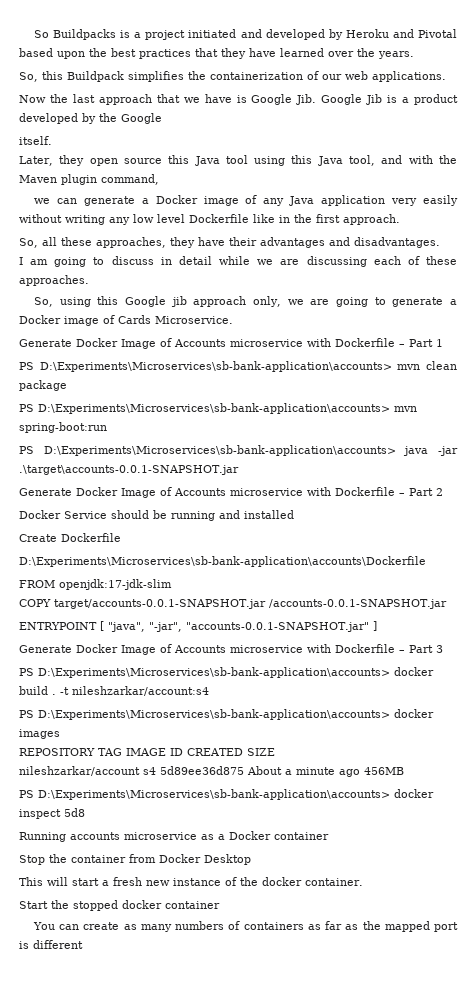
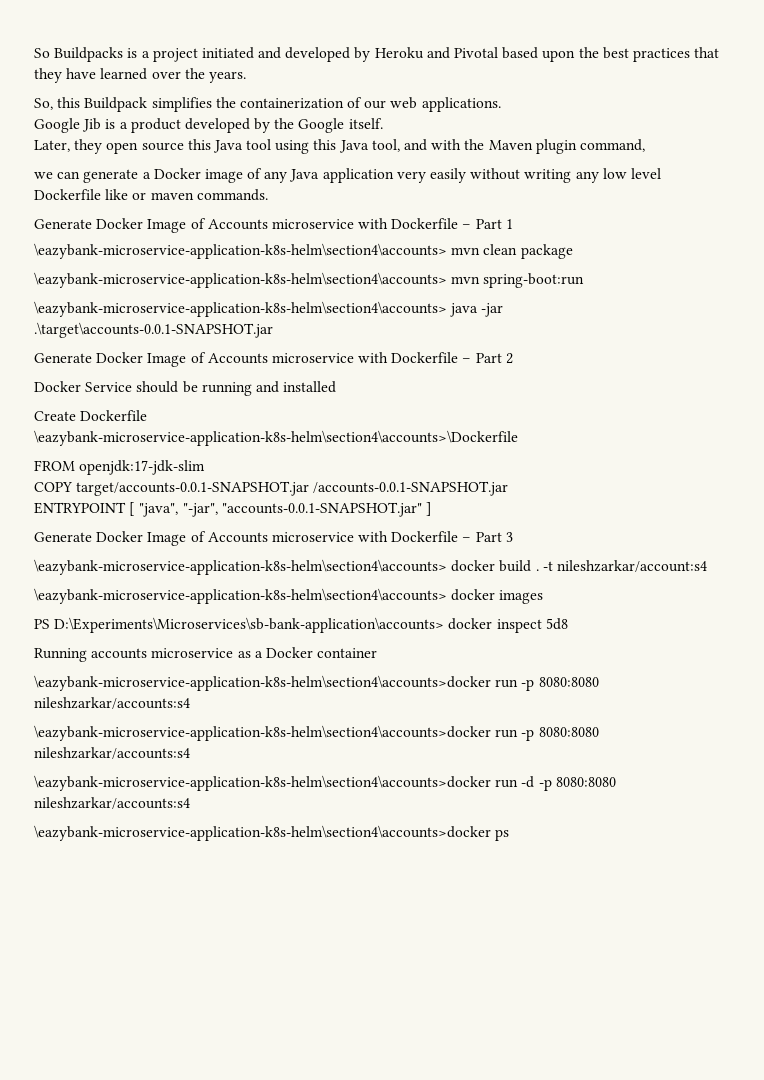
[19,94,317,105] Now the last approach that we have is Google Jib. -> (501, 104) none
(162, 118) // -> (345, 125) none
[279,214,400,225] [19,237,440,248] [19,256,457,267] [19,275,89,286] [33,296,458,307] [19,315,233,326] in the first approach. // So, all these approaches, they have their advantages and disadvantages. // I am going to discuss in detail while we are discussing each of these approaches. // So, using this Google jib approach only, we are going to generate a Docker image of Cards Microservice. -> [132,189,268,201] or maven commands.
[19,361,392,372] PS D:\Experiments\Microservices\sb-bank-application\accounts> -> [34,243,447,259] \eazybank-microservice-application-k8s-helm\section4\accounts>
[19,403,390,414] PS D:\Experiments\Microservices\sb-bank-application\accounts> -> [34,272,447,288] \eazybank-microservice-application-k8s-helm\section4\accounts>
[19,445,396,456] PS D:\Experiments\Microservices\sb-bank-application\accounts> -> [34,301,447,317] \eazybank-microservice-application-k8s-helm\section4\accounts>
[19,556,426,567] D:\Experiments\Microservices\sb-bank-application\accounts\Dockerfile -> [34,430,518,446] \eazybank-microservice-application-k8s-helm\section4\accounts>\Dockerfile
[19,667,390,678] PS D:\Experiments\Microservices\sb-bank-application\accounts> -> [34,559,447,575] \eazybank-microservice-application-k8s-helm\section4\accounts>
[19,709,390,720] PS D:\Experiments\Microservices\sb-bank-application\accounts> -> [34,588,447,604] \eazybank-microservice-application-k8s-helm\section4\accounts>
[19,748,275,756] [19,766,404,777] // REPOSITORY TAG IMAGE ID CREATED SIZE // nileshzarkar/account s4 5d89ee36d875 About a minute ago 456MB -> (544, 597) none
[19,854,251,865] [19,877,363,886] [19,900,220,911] [32,921,459,932] [19,940,83,949] Stop the container from Docker Desktop // This will start a fresh new instance of the docker container. // Start the stopped docker container // You can create as many numbers of containers as far as the mapped port is different -> [34,675,599,691] [34,697,190,709] [34,725,599,741] [34,747,190,759] [34,775,616,791] [34,797,190,809] [34,825,510,841] \eazybank-microservice-application-k8s-helm\section4\accounts>docker run -p 8080:8080 nileshzarkar/accounts:s4 // \eazybank-microservice-application-k8s-helm\section4\accounts>docker run -p 8080:8080 nileshzarkar/accounts:s4 // \eazybank-microservice-application-k8s-helm\section4\accounts>docker run -d -p 8080:8080 nileshzarkar/accounts:s4 // \eazybank-microservice-application-k8s-helm\section4\accounts>docker ps

